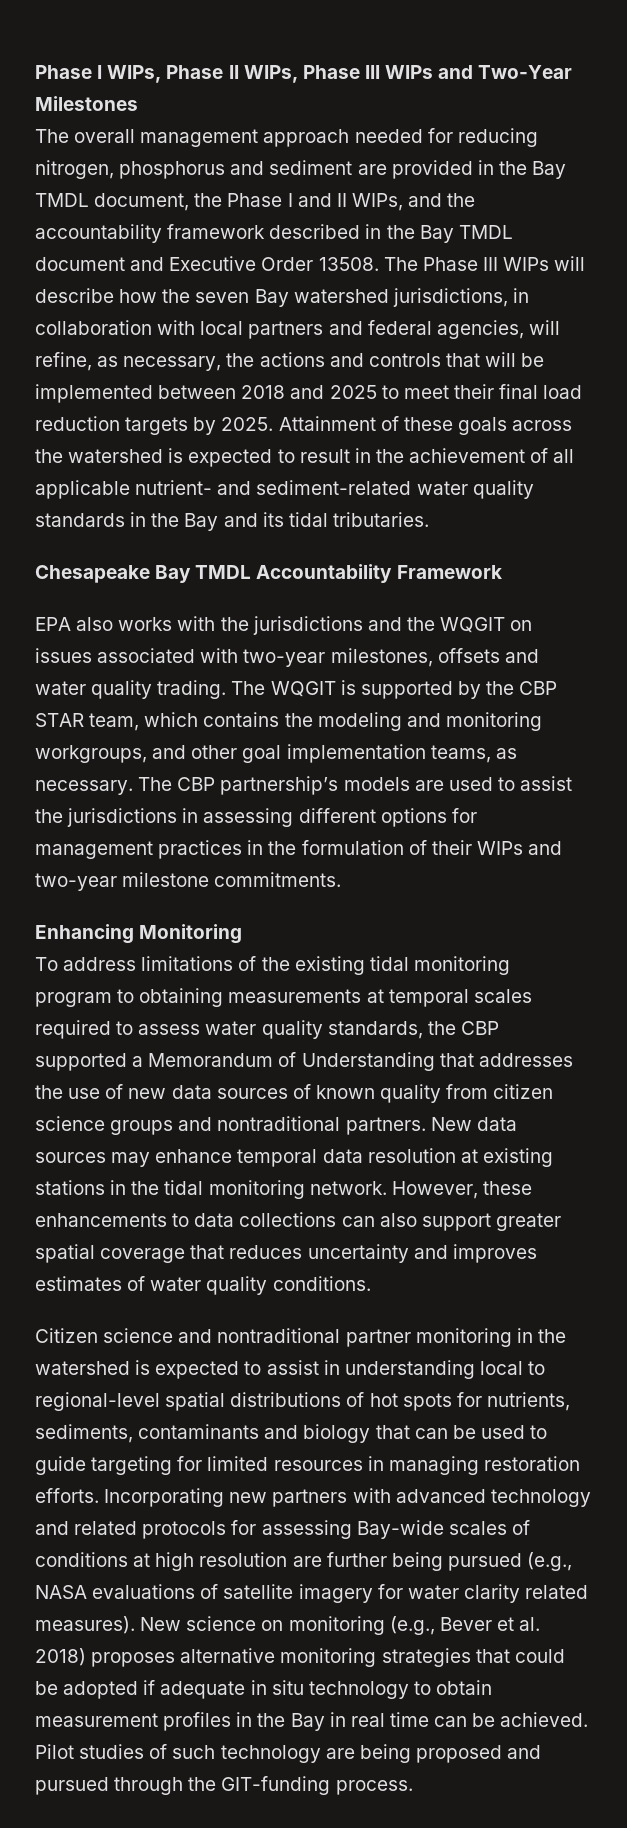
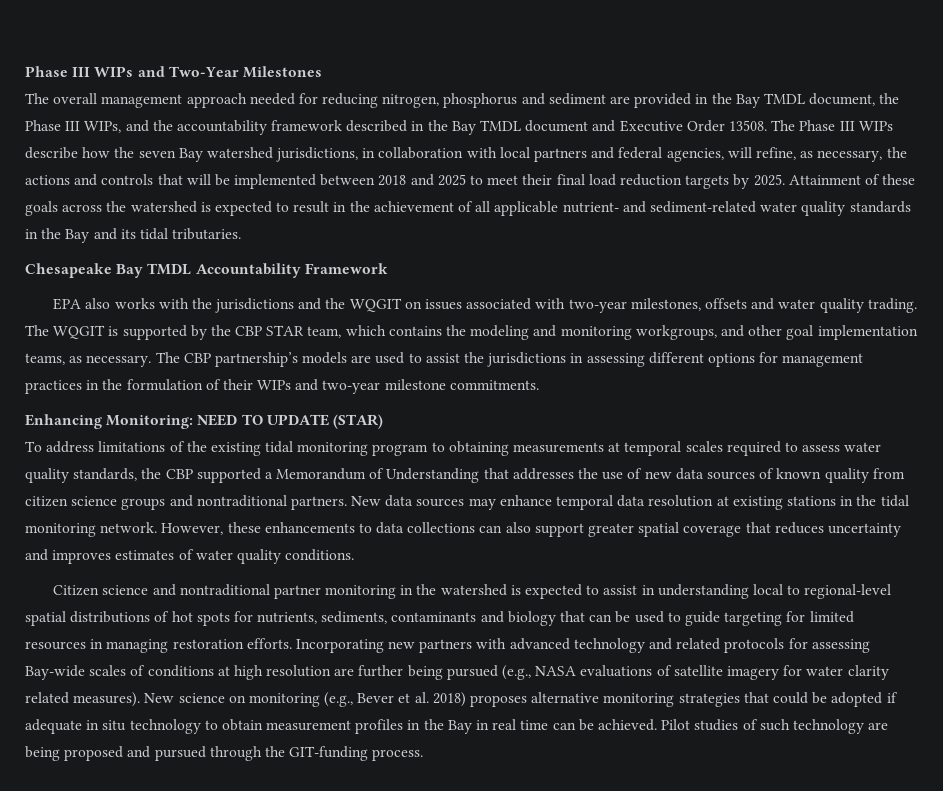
[35,65,360,83] Phase I WIPs, Phase II WIPs, Phase -> [25,66,68,77] Phase
[287,193,347,207] I and II -> [65,121,81,131] III
[554,256,586,271] will -> (893, 126) none
[139,924,243,944] Monitoring -> [106,414,383,429] Monitoring: NEED TO UPDATE (STAR)

